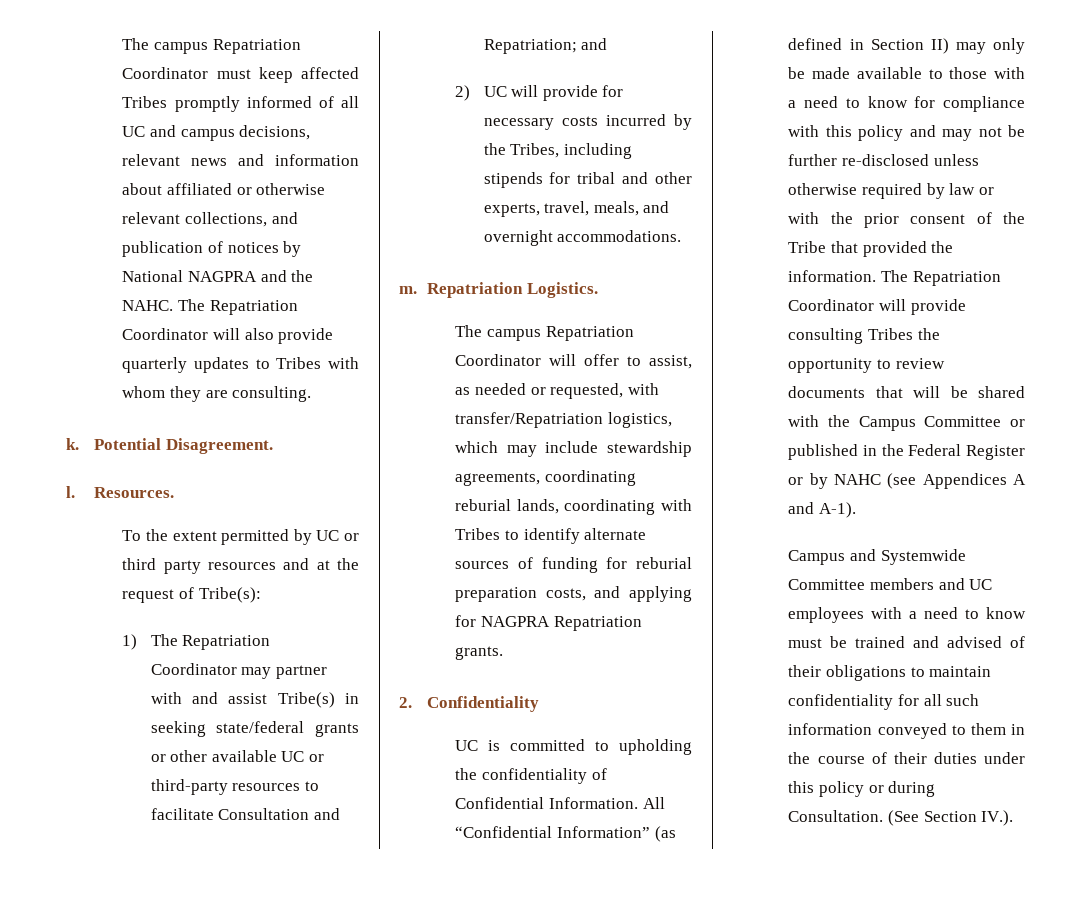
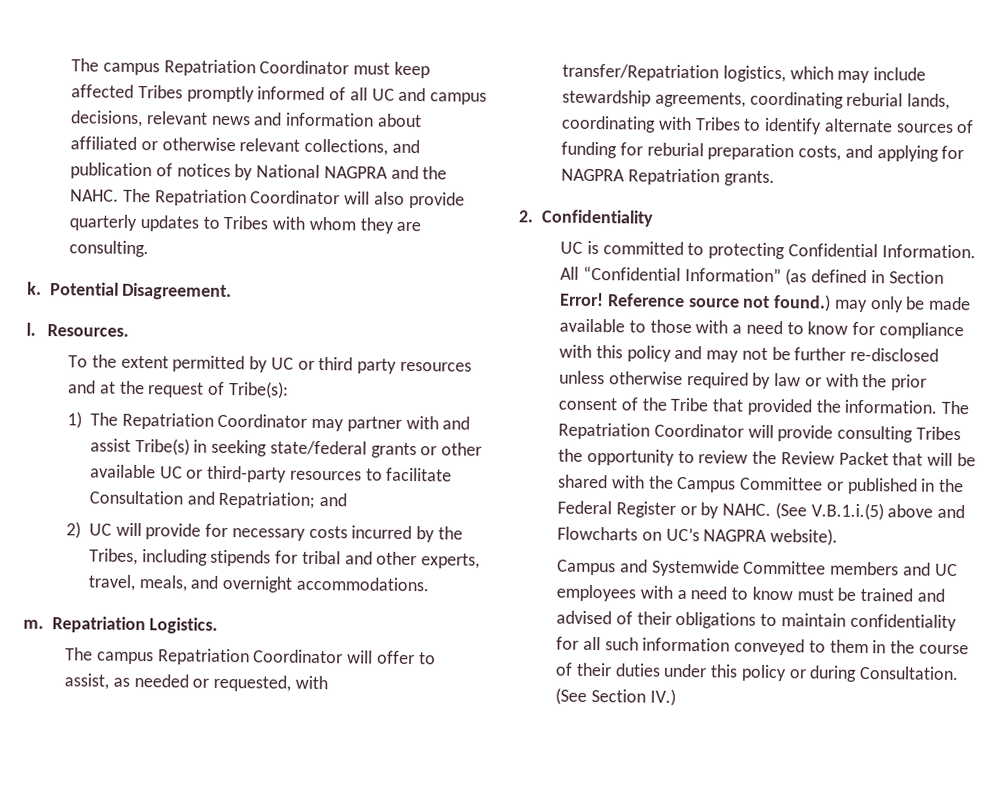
[619,739,692,755] [455,768,607,784] upholding the confidentiality of -> [708,242,786,260] protecting
[930,38,949,54] II) -> [559,292,832,312] Error! Reference source not found.)
[788,386,866,398] documents -> [752,450,889,466] the Review Packet
[834,473,1026,489] [788,502,856,518] NAHC (see Appendices A and A-1). -> [722,502,965,521] [557,526,839,546] NAHC. (See V.B.1.i.(5) above and Flowcharts on UC’s NAGPRA website).
[981,810,1014,826] IV.). -> [649,688,676,706] IV.)

